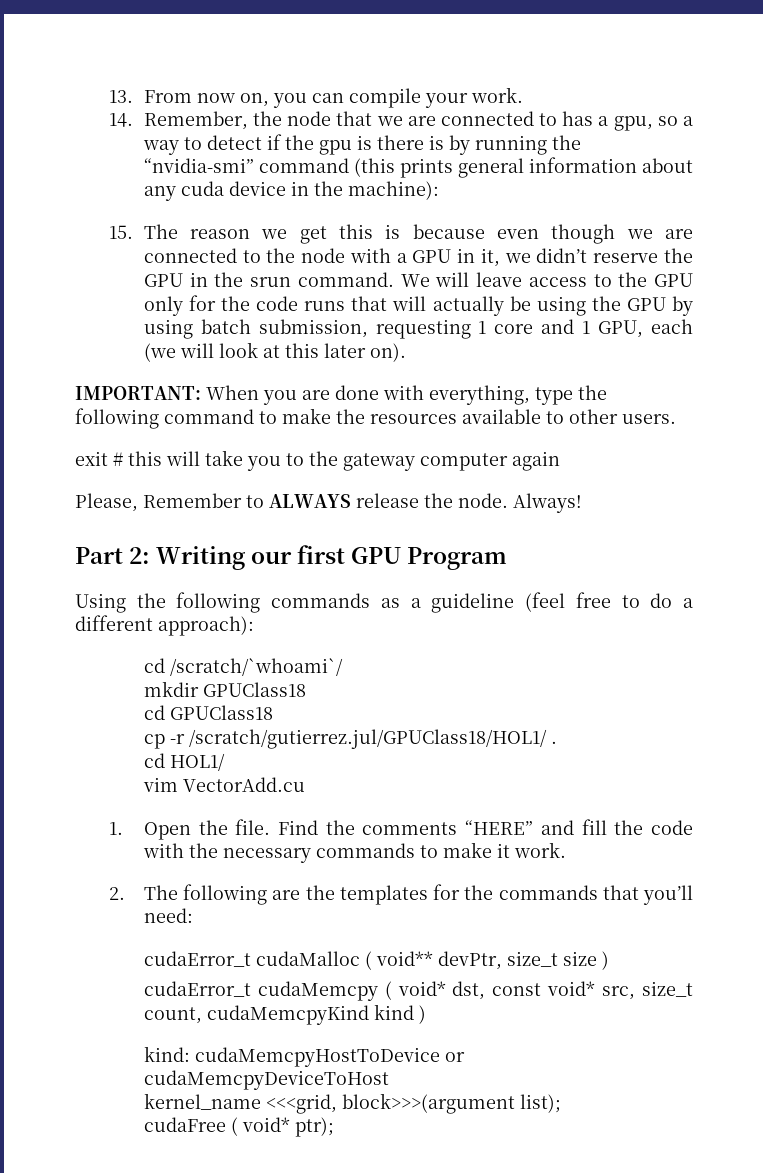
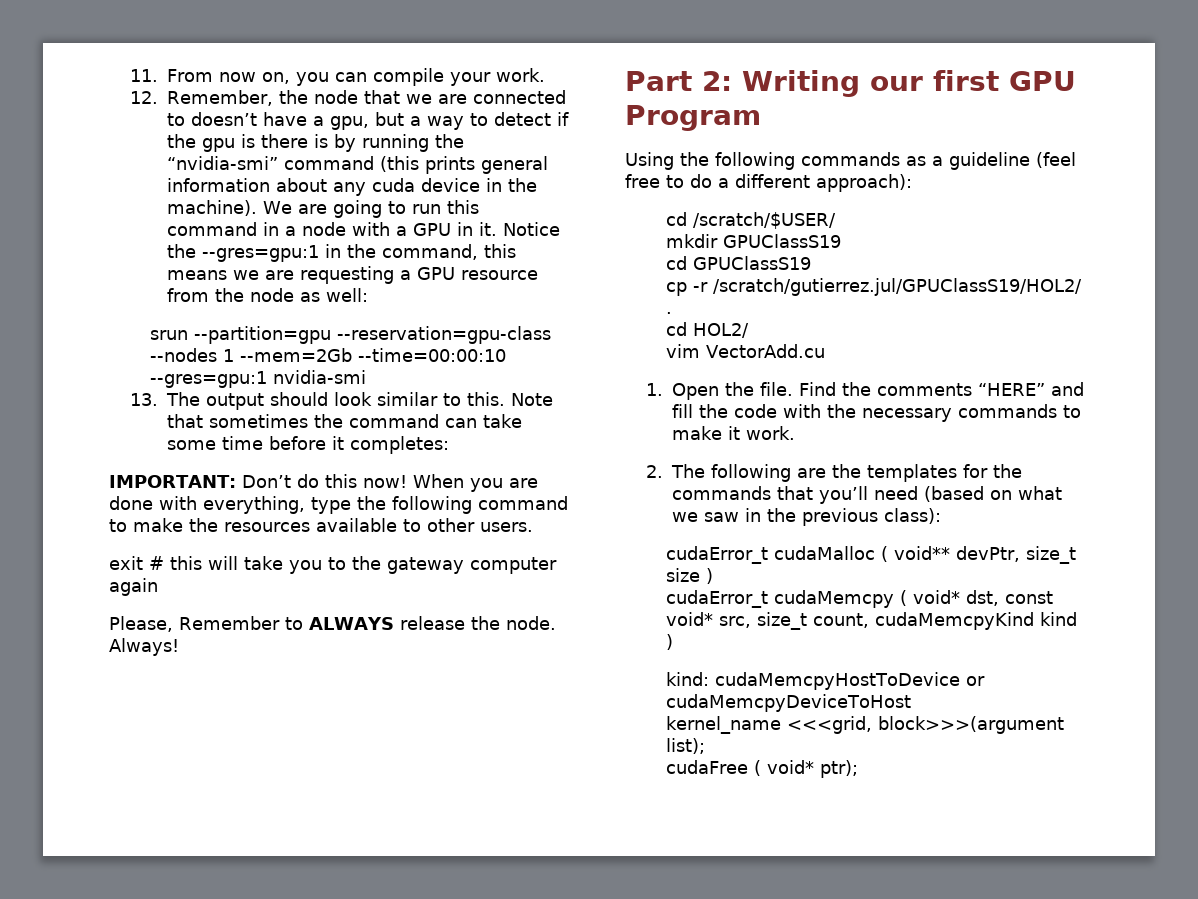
[109,90,134,103] 13. -> [129,69,158,82] 11.
[109,113,134,127] 14. -> [129,91,158,104] 12.
[562,111,594,126] has -> [190,112,307,126] doesn’t have
[657,116,678,126] so -> [374,112,404,126] but
[347,181,439,200] [109,224,693,244] [143,248,296,263] machine): // 15. The reason we get this is because even though we are connected to the -> [166,200,479,218] [166,222,296,236] machine). We are going to run this command in a
[480,248,693,267] [143,272,693,287] [143,295,693,316] [143,319,693,339] [143,342,406,362] [75,386,201,400] it, we didn’t reserve the GPU in the srun command. We will leave access to the GPU only for the code runs that will actually be using the GPU by using batch submission, requesting 1 core and 1 GPU, each (we will look at this later on). // IMPORTANT: -> [478,222,560,236] [166,244,516,262] [166,266,538,284] [166,288,368,302] [150,326,552,344] [150,348,507,362] [150,370,367,388] [129,392,553,410] [166,414,522,428] [166,436,449,454] [109,474,407,488] it. Notice the --gres=gpu:1 in the command, this means we are requesting a GPU resource from the node as well: // srun --partition=gpu --reservation=gpu-class --nodes 1 --mem=2Gb --time=00:00:10 --gres=gpu:1 nvidia-smi // 13. The output should look similar to this. Note that sometimes the command can take some time before it completes: // IMPORTANT: Don’t do this now!
[169,658,343,676] /scratch/`whoami`/ -> [693,212,837,229] /scratch/$USER/
[202,682,306,697] [143,705,273,720] GPUClass18 // cd GPUClass18 -> [723,234,842,248] [666,256,812,270] GPUClassS19 // cd GPUClassS19
[188,729,547,749] /scratch/gutierrez.jul/GPUClass18/HOL1/ -> [713,278,1083,296] /scratch/gutierrez.jul/GPUClassS19/HOL2/
[169,753,225,771] HOL1/ -> [693,323,750,338] HOL2/
[143,908,193,923] need: -> [873,486,1062,502] [671,508,941,526] need (based on what we saw in the previous class):

